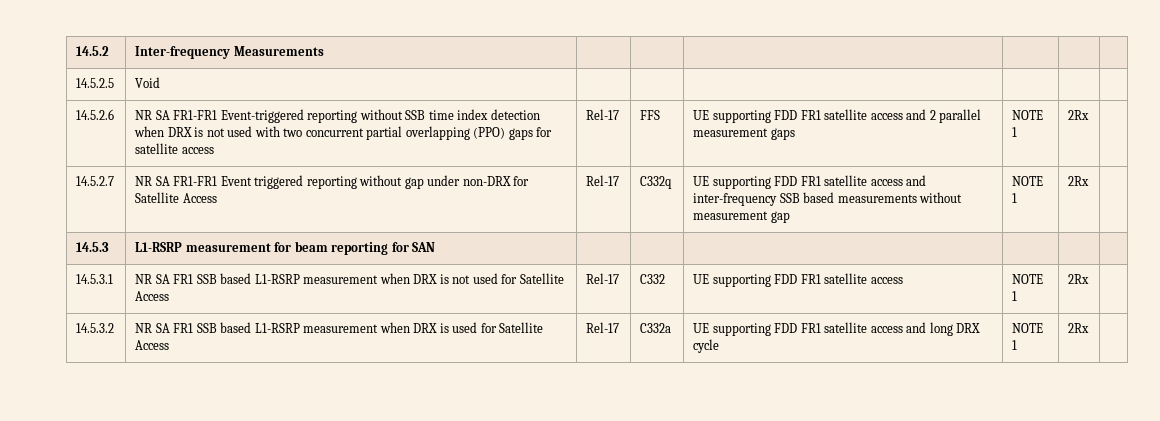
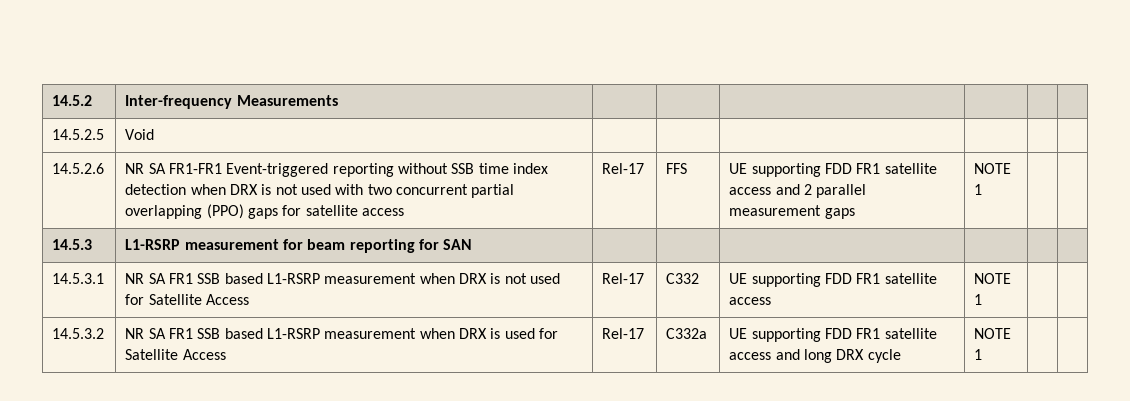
[1068,110,1090,120] [76,176,115,186] [135,175,530,189] [135,192,217,203] [586,175,620,186] [640,176,673,189] [693,175,927,189] [693,192,963,206] [693,211,790,223] [1012,176,1044,186] [1012,193,1018,203] [1068,176,1090,186] 2Rx | // 14.5.2.7 | NR SA FR1-FR1 Event triggered reporting without gap under non-DRX for Satellite Access | Rel-17 | C332q | UE supporting FDD FR1 satellite access and inter-frequency SSB based measurements without measurement gap | NOTE 1 | 2Rx -> (983, 189) none
[1068,274,1090,284] 2Rx -> (983, 299) none
[1068,323,1090,333] 2Rx -> (983, 354) none

